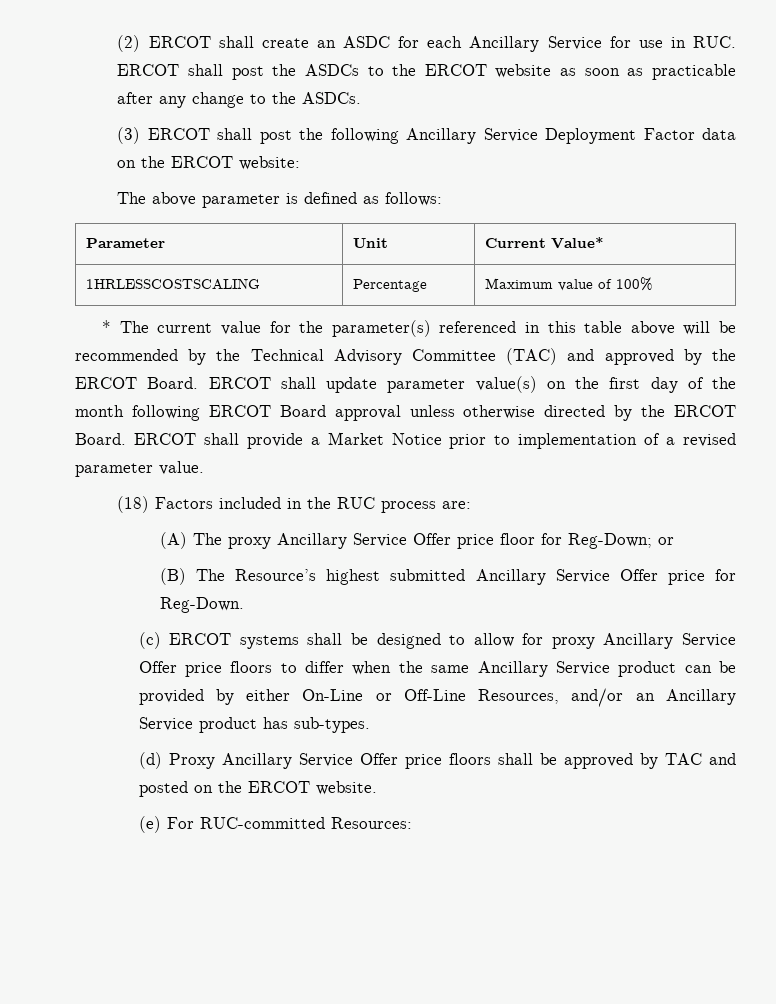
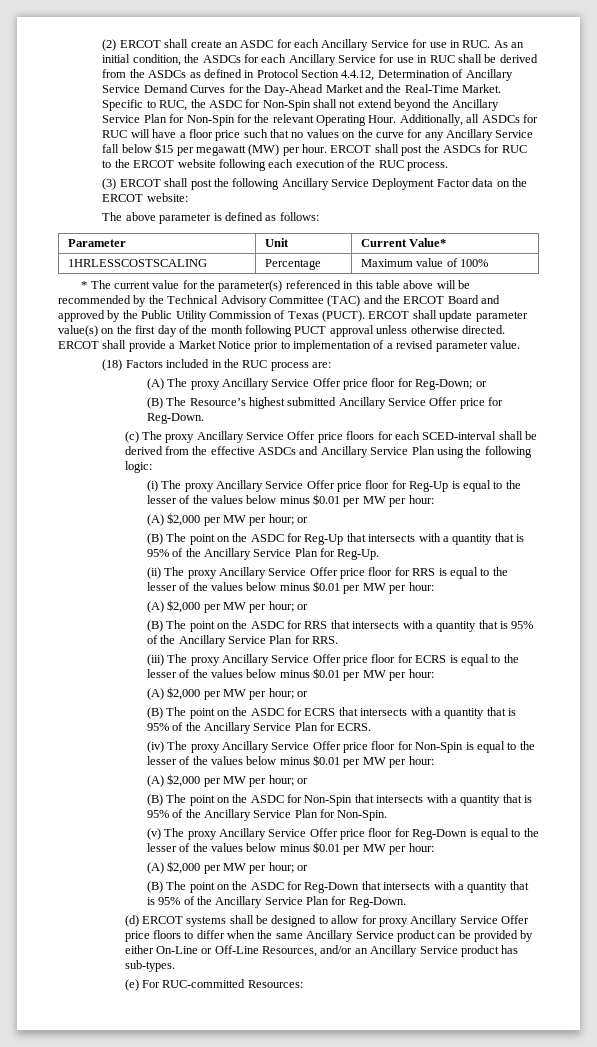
(737, 42) none -> [493,40,525,48] [102,54,538,66] [102,69,513,81] [102,84,502,96] [102,99,499,111] [102,114,538,126] [102,129,534,141] [102,143,328,156] As an initial condition, the ASDCs for each Ancillary Service for use in RUC shall be derived from the ASDCs as defined in Protocol Section 4.4.12, Determination of Ancillary Service Demand Curves for the Day-Ahead Market and the Real-Time Market. Specific to RUC, the ASDC for Non-Spin shall not extend beyond the Ancillary Service Plan for Non-Spin for the relevant Operating Hour. Additionally, all ASDCs for RUC will have a floor price such that no values on the curve for any Ancillary Service fall below $15 per megawatt (MW) per hour.
(359, 70) none -> [484,144,527,153] for RUC
[560,64,737,80] [117,92,362,108] as soon as practicable after any change to the ASDCs. -> [218,159,449,171] following each execution of the RUC process.
[604,349,736,365] [75,377,199,389] approved by the ERCOT Board. -> [385,295,501,304] [58,310,365,322] the ERCOT Board and approved by the Public Utility Commission of Texas (PUCT).
[208,405,326,417] ERCOT Board -> [294,326,327,334] PUCT
[544,405,736,421] [75,433,126,445] directed by the ERCOT Board. -> [461,325,505,334] directed.
(161, 640) none -> [141,431,538,443] [124,446,532,458] [124,461,152,473] [146,480,521,492] [146,494,434,507] [146,513,309,526] [146,533,525,545] [146,548,380,560] [146,567,508,579] [146,581,434,594] [146,600,309,613] [146,620,534,632] [146,635,339,647] [146,654,519,666] [146,668,434,681] [146,687,309,700] [146,707,517,719] [146,722,372,734] [146,741,535,753] [146,755,434,768] [146,774,309,787] [146,794,533,806] [146,809,388,821] [146,828,539,840] [146,842,434,855] [146,861,309,874] [146,881,529,893] [146,896,406,908] [124,915,139,927] The proxy Ancillary Service Offer price floors for each SCED-interval shall be derived from the effective ASDCs and Ancillary Service Plan using the following logic: // (i) The proxy Ancillary Service Offer price floor for Reg-Up is equal to the lesser of the values below minus $0.01 per MW per hour: // (A) $2,000 per MW per hour; or // (B) The point on the ASDC for Reg-Up that intersects with a quantity that is 95% of the Ancillary Service Plan for Reg-Up. // (ii) The proxy Ancillary Service Offer price floor for RRS is equal to the lesser of the values below minus $0.01 per MW per hour: // (A) $2,000 per MW per hour; or // (B) The point on the ASDC for RRS that intersects with a quantity that is 95% of the Ancillary Service Plan for RRS. // (iii) The proxy Ancillary Service Offer price floor for ECRS is equal to the lesser of the values below minus $0.01 per MW per hour: // (A) $2,000 per MW per hour; or // (B) The point on the ASDC for ECRS that intersects with a quantity that is 95% of the Ancillary Service Plan for ECRS. // (iv) The proxy Ancillary Service Offer price floor for Non-Spin is equal to the lesser of the values below minus $0.01 per MW per hour: // (A) $2,000 per MW per hour; or // (B) The point on the ASDC for Non-Spin that intersects with a quantity that is 95% of the Ancillary Service Plan for Non-Spin. // (v) The proxy Ancillary Service Offer price floor for Reg-Down is equal to the lesser of the values below minus $0.01 per MW per hour: // (A) $2,000 per MW per hour; or // (B) The point on the ASDC for Reg-Down that intersects with a quantity that is 95% of the Ancillary Service Plan for Reg-Down. // (d)
[138,752,736,769] [138,781,377,797] // (d) Proxy Ancillary Service Offer price floors shall be approved by TAC and posted on the ERCOT website. -> (175, 966) none

